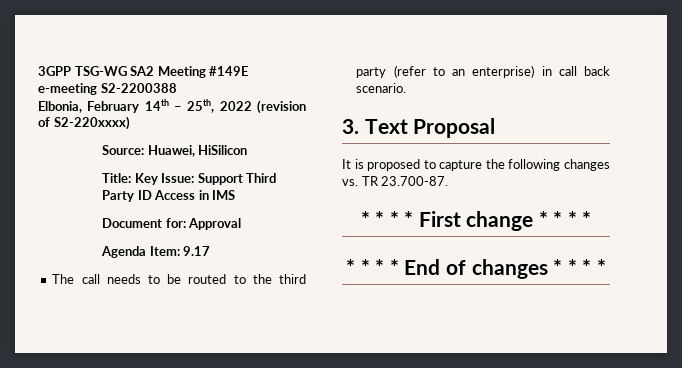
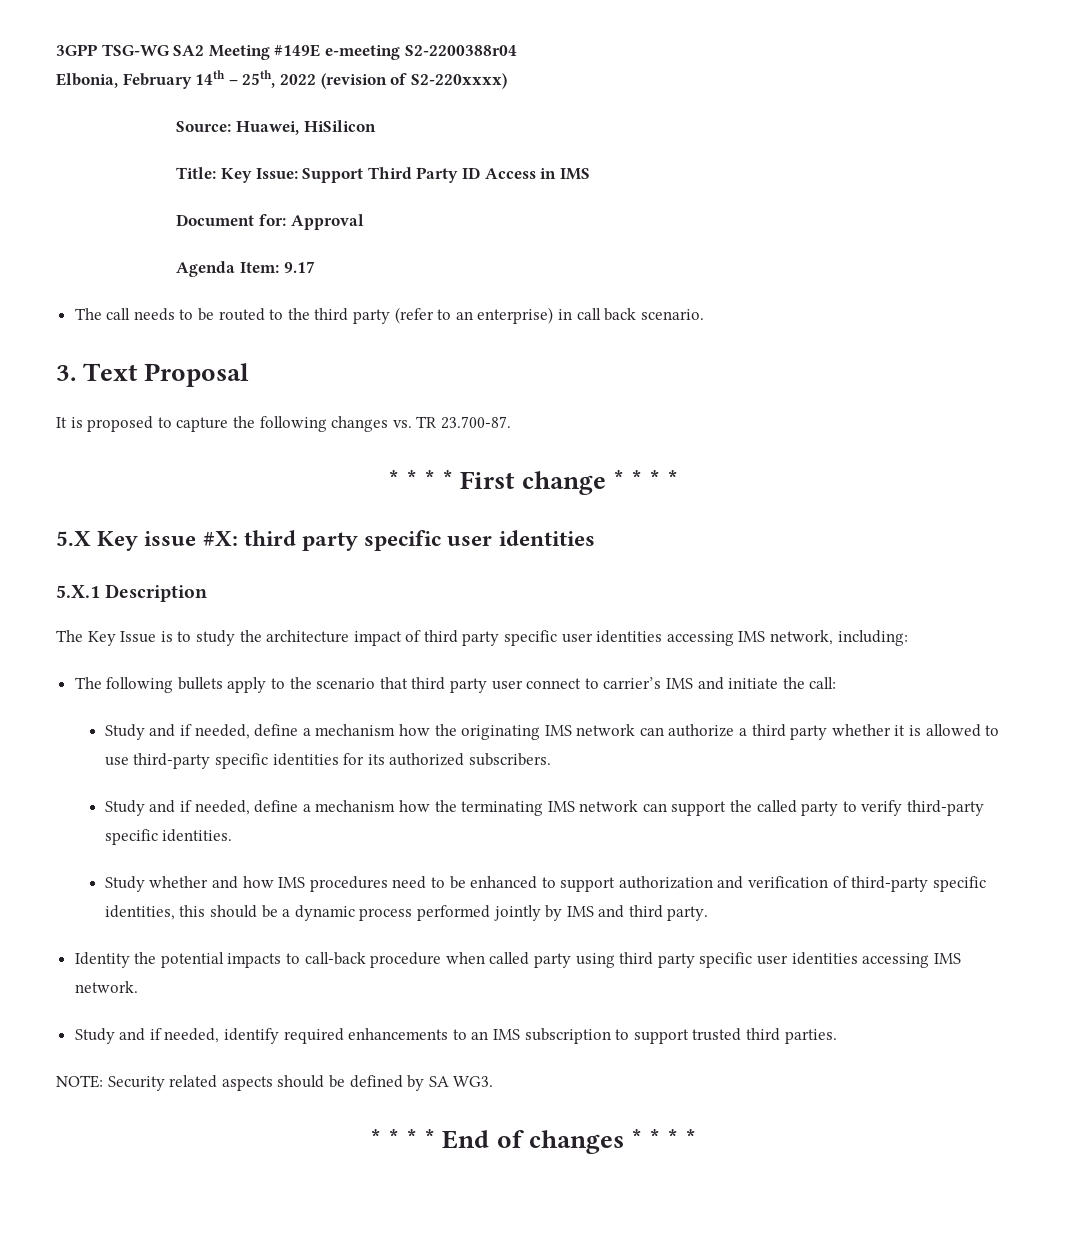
[100,83,177,93] S2-2200388 -> [404,45,517,56] S2-2200388r04
(592, 219) none -> [56,530,595,551] [56,584,208,602] [56,630,908,646] [74,677,837,693] [104,724,1000,740] [104,753,551,769] [104,800,985,816] [104,829,233,845] [104,876,986,892] [104,905,709,921] [74,952,961,968] [74,981,138,993] [74,1028,837,1044] [56,1075,494,1091] // 5.X Key issue #X: third party specific user identities // 5.X.1 Description // The Key Issue is to study the architecture impact of third party specific user identities accessing IMS network, including: // The following bullets apply to the scenario that third party user connect to carrier’s IMS and initiate the call: // Study and if needed, define a mechanism how the originating IMS network can authorize a third party whether it is allowed to use third-party specific identities for its authorized subscribers. // Study and if needed, define a mechanism how the terminating IMS network can support the called party to verify third-party specific identities. // Study whether and how IMS procedures need to be enhanced to support authorization and verification of third-party specific identities, this should be a dynamic process performed jointly by IMS and third party. // Identity the potential impacts to call-back procedure when called party using third party specific user identities accessing IMS network. // Study and if needed, identify required enhancements to an IMS subscription to support trusted third parties. // NOTE: Security related aspects should be defined by SA WG3.

